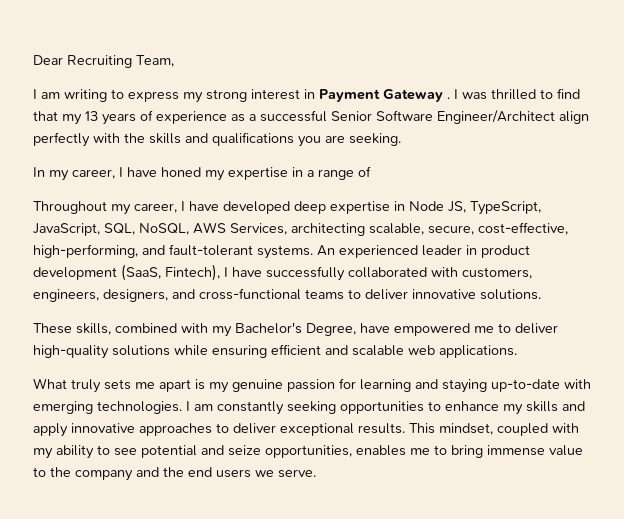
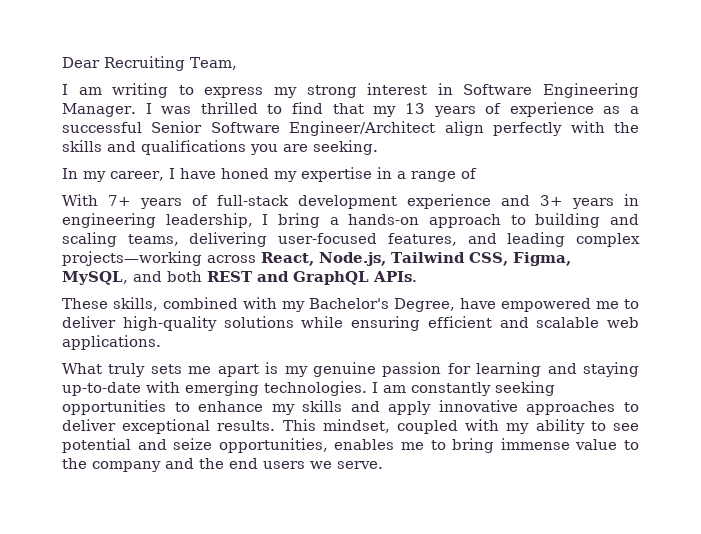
[319,89,450,102] Payment Gateway . -> [463,83,640,98] [62,103,136,117] Software Engineering Manager.
[33,201,541,215] [33,222,568,236] [33,244,530,259] [33,264,532,281] [33,288,541,302] Throughout my career, I have developed deep expertise in Node JS, TypeScript, JavaScript, SQL, NoSQL, AWS Services, architecting scalable, secure, cost-effective, high-performing, and fault-tolerant systems. An experienced leader in product development (SaaS, Fintech), I have successfully collaborated with customers, engineers, designers, and cross-functional teams to deliver innovative solutions. -> [62,194,639,209] [62,213,640,228] [62,232,640,247] [62,251,571,266] [62,271,417,285] With 7+ years of full-stack development experience and 3+ years in engineering leadership, I bring a hands-on approach to building and scaling teams, delivering user-focused features, and leading complex projects—working across React, Node.js, Tailwind CSS, Figma, MySQL, and both REST and GraphQL APIs.

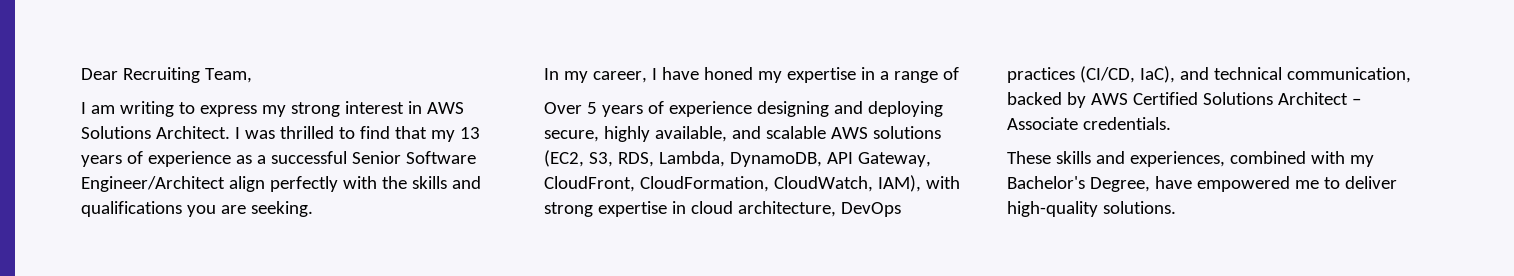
[463,83,640,98] [62,103,136,117] Software Engineering Manager. -> [426,102,464,114] [81,126,230,139] AWS Solutions Architect.
[62,194,639,209] [62,213,640,228] [62,232,640,247] [62,251,571,266] [62,271,417,285] [62,297,158,311] With 7+ years of full-stack development experience and 3+ years in engineering leadership, I bring a hands-on approach to building and scaling teams, delivering user-focused features, and leading complex projects—working across React, Node.js, Tailwind CSS, Figma, MySQL, and both REST and GraphQL APIs. // These skills, -> [544,101,943,117] [544,126,941,142] [544,150,931,167] [544,175,960,192] [544,201,901,217] [1007,66,1411,83] [1007,92,1361,108] [1007,117,1171,130] [1007,151,1225,167] Over 5 years of experience designing and deploying secure, highly available, and scalable AWS solutions (EC2, S3, RDS, Lambda, DynamoDB, API Gateway, CloudFront, CloudFormation, CloudWatch, IAM), with strong expertise in cloud architecture, DevOps practices (CI/CD, IaC), and technical communication, backed by AWS Certified Solutions Architect – Associate credentials. // These skills and experiences,
[223,316,639,331] [62,335,161,350] [62,362,639,377] [62,381,555,396] [62,400,639,415] [62,419,639,434] [62,438,640,453] [62,458,383,472] solutions while ensuring efficient and scalable web applications. // What truly sets me apart is my genuine passion for learning and staying up-to-date with emerging technologies. I am constantly seeking opportunities to enhance my skills and apply innovative approaches to deliver exceptional results. This mindset, coupled with my ability to see potential and seize opportunities, enables me to bring immense value to the company and the end users we serve. -> [1102,201,1176,214] solutions.

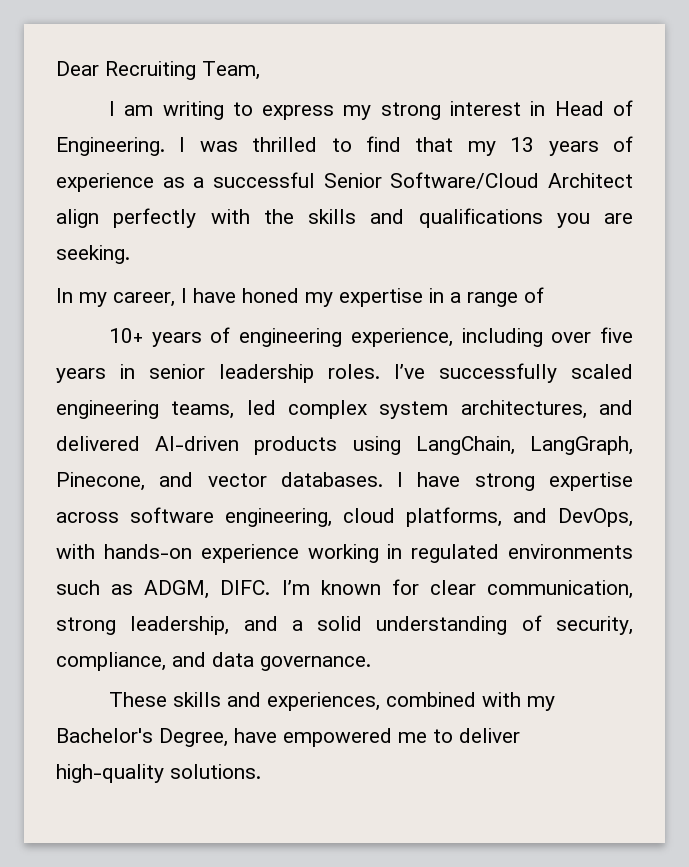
[426,102,464,114] [81,126,230,139] AWS Solutions Architect. -> [554,100,633,116] [56,137,165,156] Head of Engineering.
[405,151,476,164] [81,176,225,192] Software Engineer/Architect -> [390,172,633,189] Software/Cloud Architect
[544,101,943,117] [544,126,941,142] [544,150,931,167] [544,175,960,192] [544,201,901,217] [1007,66,1411,83] [1007,92,1361,108] [1007,117,1171,130] Over 5 years of experience designing and deploying secure, highly available, and scalable AWS solutions (EC2, S3, RDS, Lambda, DynamoDB, API Gateway, CloudFront, CloudFormation, CloudWatch, IAM), with strong expertise in cloud architecture, DevOps practices (CI/CD, IaC), and technical communication, backed by AWS Certified Solutions Architect – Associate credentials. -> [108,327,633,347] [56,363,633,383] [56,400,633,419] [56,436,633,455] [56,472,633,491] [56,507,633,527] [56,544,633,563] [56,579,633,599] [56,615,633,635] [56,652,371,671] 10+ years of engineering experience, including over five years in senior leadership roles. I’ve successfully scaled engineering teams, led complex system architectures, and delivered AI-driven products using LangChain, LangGraph, Pinecone, and vector databases. I have strong expertise across software engineering, cloud platforms, and DevOps, with hands-on experience working in regulated environments such as ADGM, DIFC. I’m known for clear communication, strong leadership, and a solid understanding of security, compliance, and data governance.

